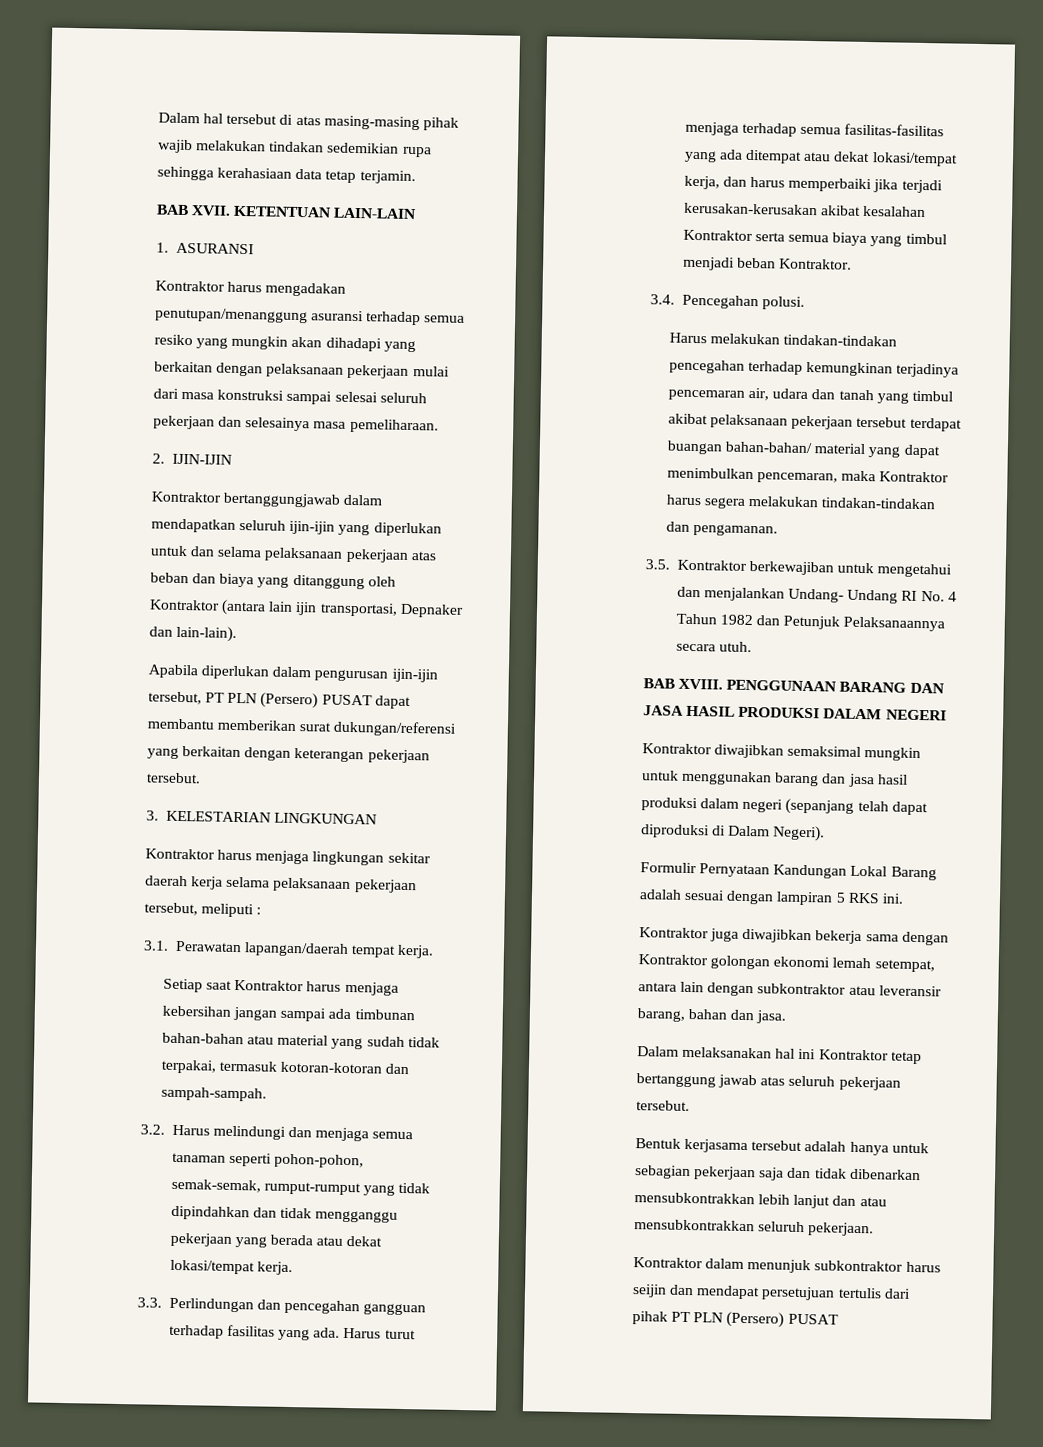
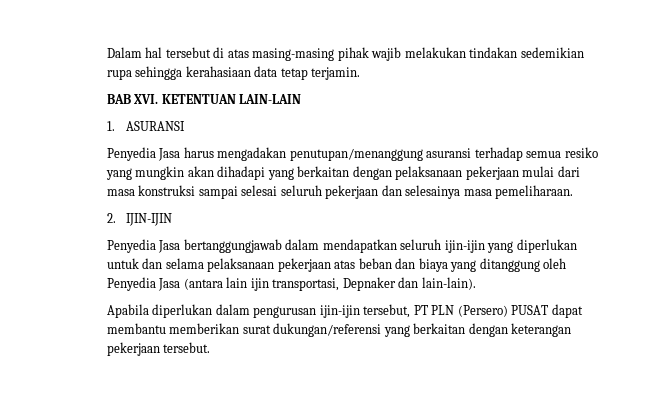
[191,205,232,216] XVII. -> [134,94,159,104] XVI.
[154,280,225,292] Kontraktor -> [106,147,181,161] Penyedia Jasa
[150,491,222,503] Kontraktor -> [106,239,181,253] Penyedia Jasa
[148,599,220,611] Kontraktor -> [106,277,181,291] Penyedia Jasa
[145,810,377,825] [144,848,431,866] [144,875,417,894] [143,902,262,918] [142,940,435,959] [162,978,399,996] [161,1005,415,1022] [161,1032,440,1050] [160,1059,410,1075] [160,1086,267,1102] [139,1124,414,1142] [171,1152,364,1169] [170,1178,431,1196] [170,1205,399,1223] [169,1232,383,1248] [169,1259,293,1276] [136,1297,427,1316] [168,1324,416,1341] [684,121,945,137] [683,149,958,167] [683,175,943,194] [683,202,926,218] [682,229,947,247] [682,256,852,271] [649,294,805,310] [668,332,898,347] [668,359,960,378] [667,387,953,404] [667,413,962,432] [666,440,940,459] [666,467,950,484] [665,494,937,510] [665,521,778,537] [644,559,953,578] [676,586,957,604] [675,613,946,632] [675,641,752,653] [642,678,944,694] [642,705,947,721] [641,743,922,762] [641,770,908,788] [640,797,928,816] [640,824,826,842] [639,862,937,881] [638,889,904,906] [638,927,949,946] [637,954,935,973] [637,981,942,997] [636,1008,787,1024] [636,1046,922,1065] [635,1073,901,1091] [635,1100,690,1112] [634,1138,929,1156] [634,1165,921,1181] [633,1192,887,1209] [633,1219,875,1237] [632,1257,941,1274] [631,1284,911,1301] [631,1311,839,1328] // 3. KELESTARIAN LINGKUNGAN // Kontraktor harus menjaga lingkungan sekitar daerah kerja selama pelaksanaan pekerjaan tersebut, meliputi : // 3.1. Perawatan lapangan/daerah tempat kerja. // Setiap saat Kontraktor harus menjaga kebersihan jangan sampai ada timbunan bahan-bahan atau material yang sudah tidak terpakai, termasuk kotoran-kotoran dan sampah-sampah. // 3.2. Harus melindungi dan menjaga semua tanaman seperti pohon-pohon, semak-semak, rumput-rumput yang tidak dipindahkan dan tidak mengganggu pekerjaan yang berada atau dekat lokasi/tempat kerja. // 3.3. Perlindungan dan pencegahan gangguan terhadap fasilitas yang ada. Harus turut menjaga terhadap semua fasilitas-fasilitas yang ada ditempat atau dekat lokasi/tempat kerja, dan harus memperbaiki jika terjadi kerusakan-kerusakan akibat kesalahan Kontraktor serta semua biaya yang timbul menjadi beban Kontraktor. // 3.4. Pencegahan polusi. // Harus melakukan tindakan-tindakan pencegahan terhadap kemungkinan terjadinya pencemaran air, udara dan tanah yang timbul akibat pelaksanaan pekerjaan tersebut terdapat buangan bahan-bahan/ material yang dapat menimbulkan pencemaran, maka Kontraktor harus segera melakukan tindakan-tindakan dan pengamanan. // 3.5. Kontraktor berkewajiban untuk mengetahui dan menjalankan Undang- Undang RI No. 4 Tahun 1982 dan Petunjuk Pelaksanaannya secara utuh. // BAB XVIII. PENGGUNAAN BARANG DAN JASA HASIL PRODUKSI DALAM NEGERI // Kontraktor diwajibkan semaksimal mungkin untuk menggunakan barang dan jasa hasil produksi dalam negeri (sepanjang telah dapat diproduksi di Dalam Negeri). // Formulir Pernyataan Kandungan Lokal Barang adalah sesuai dengan lampiran 5 RKS ini. // Kontraktor juga diwajibkan bekerja sama dengan Kontraktor golongan ekonomi lemah setempat, antara lain dengan subkontraktor atau leveransir barang, bahan dan jasa. // Dalam melaksanakan hal ini Kontraktor tetap bertanggung jawab atas seluruh pekerjaan tersebut. // Bentuk kerjasama tersebut adalah hanya untuk sebagian pekerjaan saja dan tidak dibenarkan mensubkontrakkan lebih lanjut dan atau mensubkontrakkan seluruh pekerjaan. // Kontraktor dalam menunjuk subkontraktor harus seijin dan mendapat persetujuan tertulis dari pihak PT PLN (Persero) PUSAT -> (211, 347) none

